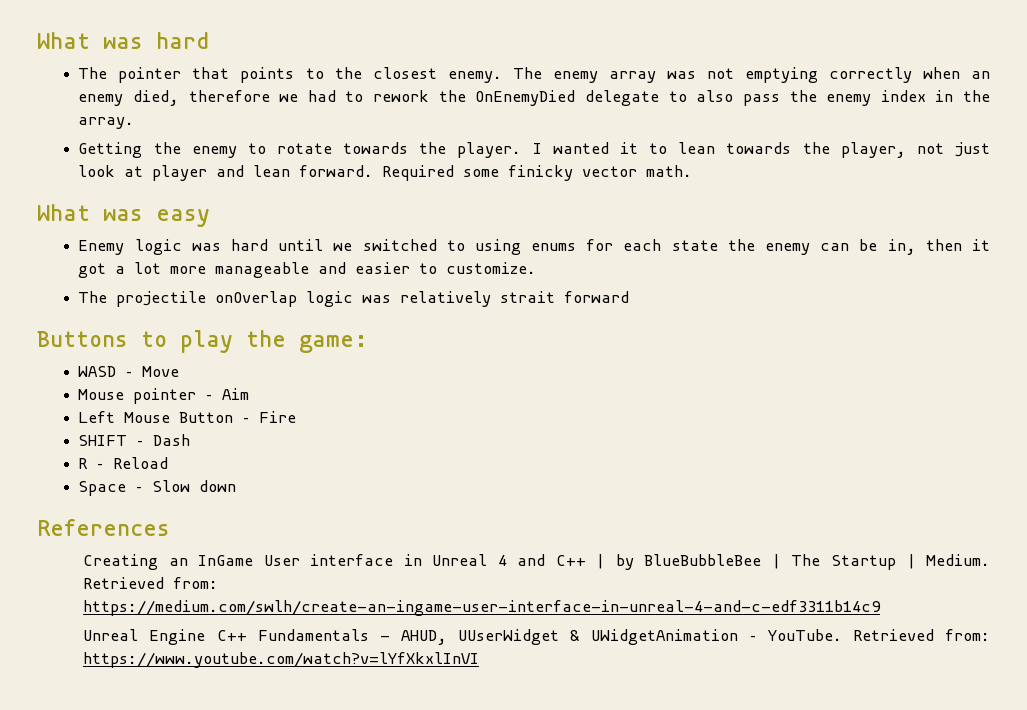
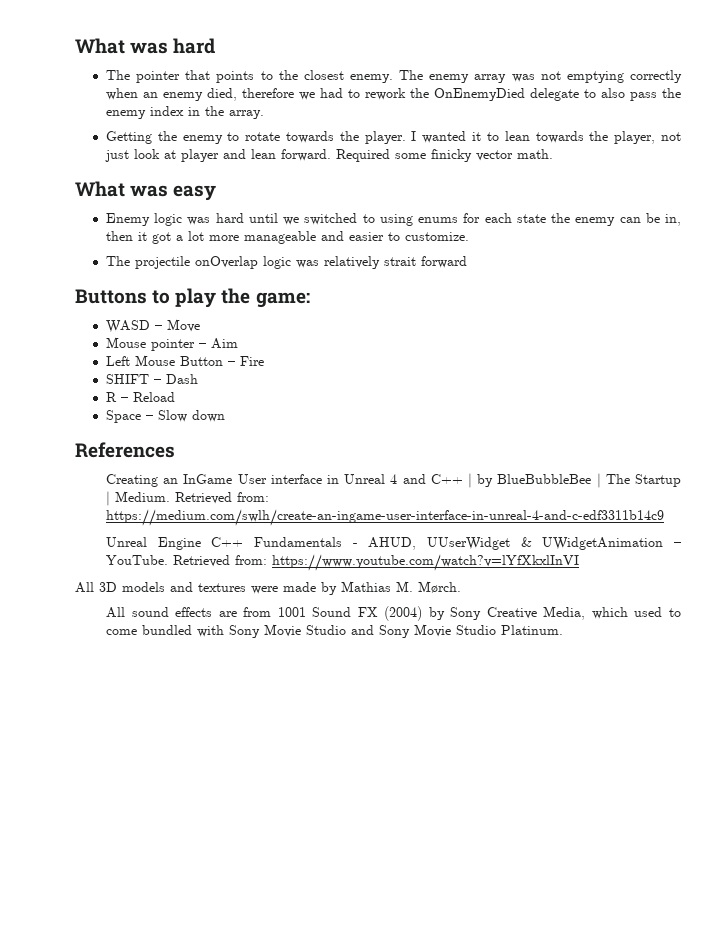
(480, 660) none -> [75,581,461,595] [106,606,681,621] [106,624,564,638] // All 3D models and textures were made by Mathias M. Mørch. // All sound effects are from 1001 Sound FX (2004) by Sony Creative Media, which used to come bundled with Sony Movie Studio and Sony Movie Studio Platinum.

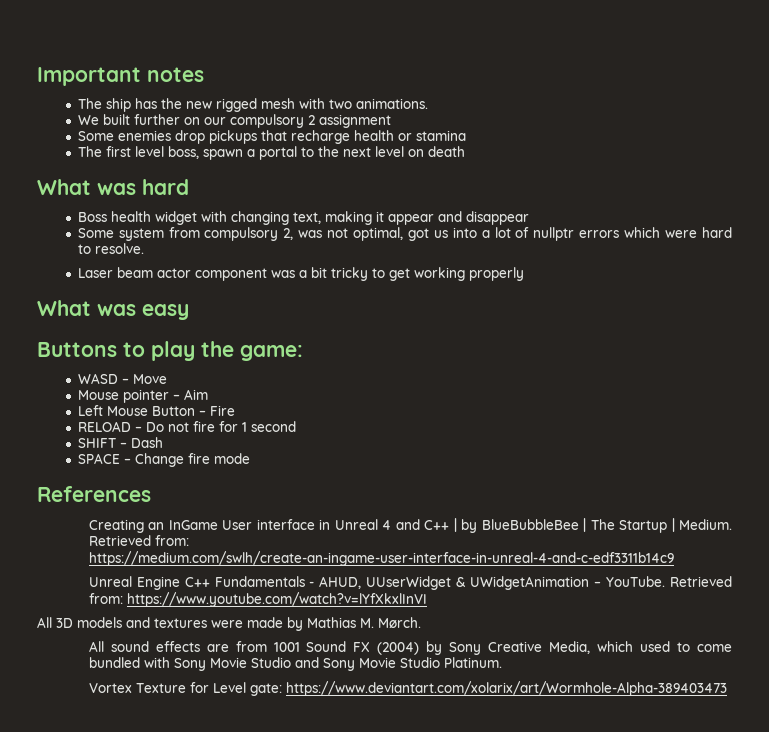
[75,38,216,54] [105,70,682,83] [105,88,681,101] [105,106,264,119] [105,131,681,144] [104,149,553,162] [75,181,217,201] [105,213,681,226] [105,231,469,244] [105,256,467,269] What was hard // The pointer that points to the closest enemy. The enemy array was not emptying correctly when an enemy died, therefore we had to rework the OnEnemyDied delegate to also pass the enemy index in the array. // Getting the enemy to rotate towards the player. I wanted it to lean towards the player, not just look at player and lean forward. Required some finicky vector math. // What was easy // Enemy logic was hard until we switched to using enums for each state the enemy can be in, then it got a lot more manageable and easier to customize. // The projectile onOverlap logic was relatively strait forward -> [37,67,204,86] [77,98,428,112] [77,114,391,128] [77,130,466,144] [77,146,465,160] [37,179,189,195] [77,211,529,225] [77,227,732,241] [77,243,144,254] [77,267,524,281] [37,300,189,320] Important notes // The ship has the new rigged mesh with two animations. // We built further on our compulsory 2 assignment // Some enemies drop pickups that recharge health or stamina // The first level boss, spawn a portal to the next level on death // What was hard // Boss health widget with changing text, making it appear and disappear // Some system from compulsory 2, was not optimal, got us into a lot of nullptr errors which were hard to resolve. // Laser beam actor component was a bit tricky to get working properly // What was easy
[105,374,198,384] [105,392,175,402] [105,410,225,423] SHIFT – Dash // R – Reload // Space – Slow down -> [77,421,296,432] [77,437,163,448] [77,453,250,467] RELOAD – Do not fire for 1 second // SHIFT – Dash // SPACE – Change fire mode
(564, 630) none -> [88,681,727,696] // Vortex Texture for Level gate: https://www.deviantart.com/xolarix/art/Wormhole-Alpha-389403473

